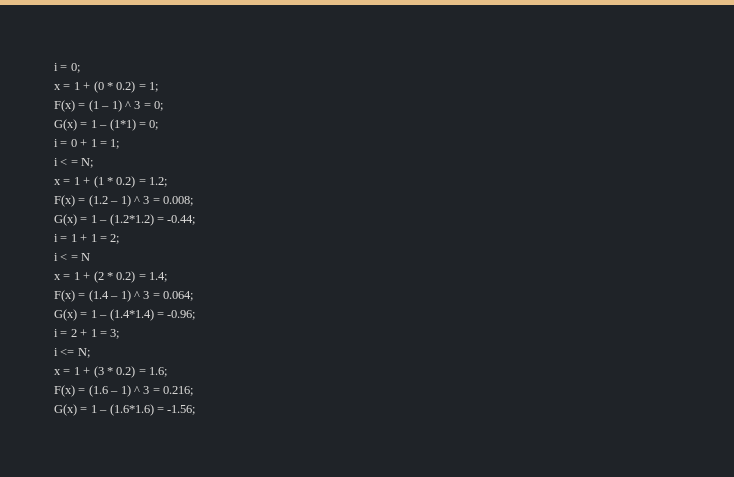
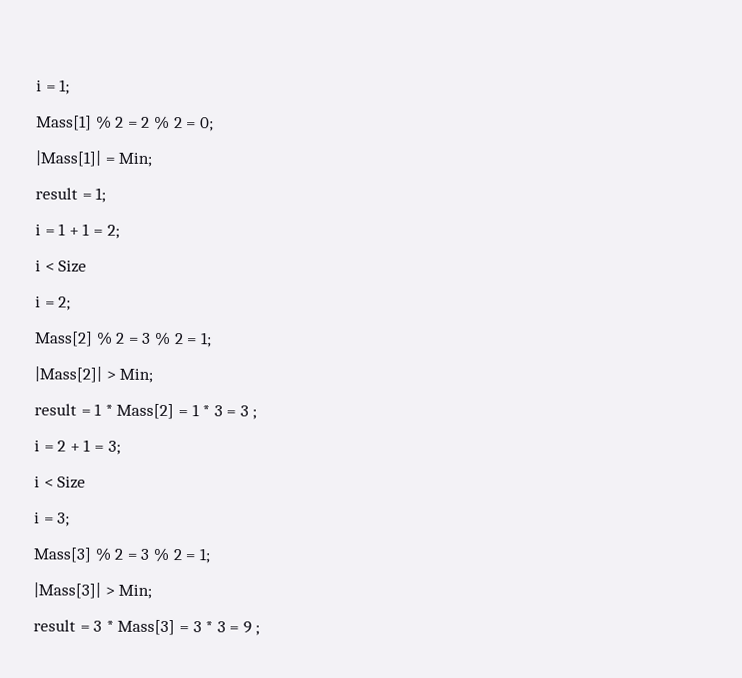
[54,63,80,73] [54,81,158,93] [54,100,163,112] [54,119,159,131] [54,139,120,149] [54,158,94,168] [54,176,167,188] [54,195,193,207] [54,214,196,226] i = 0; // x = 1 + (0 * 0.2) = 1; // F(x) = (1 – 1) ^ 3 = 0; // G(x) = 1 – (1*1) = 0; // i = 0 + 1 = 1; // i < = N; // x = 1 + (1 * 0.2) = 1.2; // F(x) = (1.2 – 1) ^ 3 = 0.008; // G(x) = 1 – (1.2*1.2) = -0.44; -> [36,79,71,95] [36,115,214,132] [35,150,153,167] [35,187,107,203] i = 1; // Mass[1] % 2 = 2 % 2 = 0; // |Mass[1]| = Min; // result = 1;
[70,253,91,261] [54,271,167,283] [54,290,193,302] [54,309,196,321] = N // x = 1 + (2 * 0.2) = 1.4; // F(x) = (1.4 – 1) ^ 3 = 0.064; // G(x) = 1 – (1.4*1.4) = -0.96; -> [58,260,88,273] [35,296,72,311] [34,331,212,348] [34,366,154,383] [34,403,258,420] Size // i = 2; // Mass[2] % 2 = 3 % 2 = 1; // |Mass[2]| > Min; // result = 1 * Mass[2] = 1 * 3 = 3 ;
[60,348,90,358] [54,366,167,378] [54,385,193,397] [54,404,196,416] <= N; // x = 1 + (3 * 0.2) = 1.6; // F(x) = (1.6 – 1) ^ 3 = 0.216; // G(x) = 1 – (1.6*1.6) = -1.56; -> [43,476,87,489] [34,512,71,527] [33,547,210,564] [33,582,153,599] [33,619,261,636] < Size // i = 3; // Mass[3] % 2 = 3 % 2 = 1; // |Mass[3]| > Min; // result = 3 * Mass[3] = 3 * 3 = 9 ;

